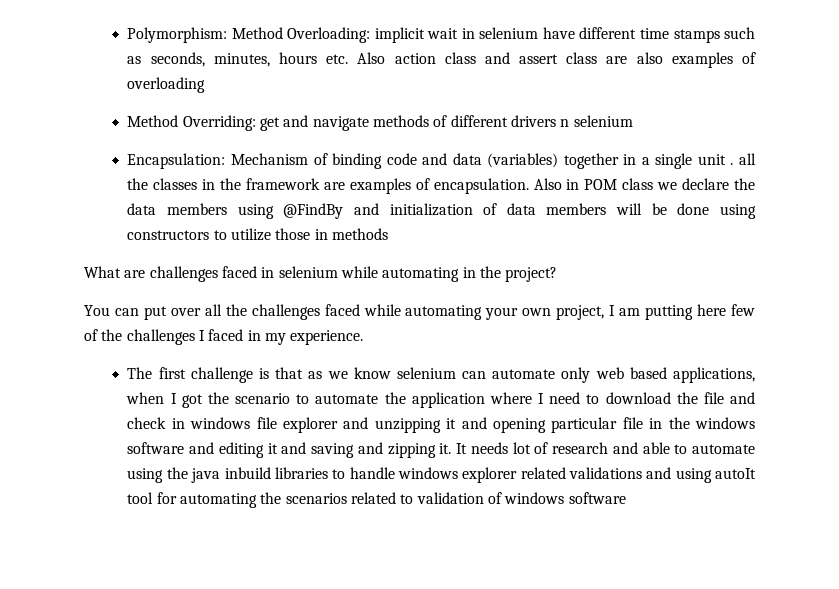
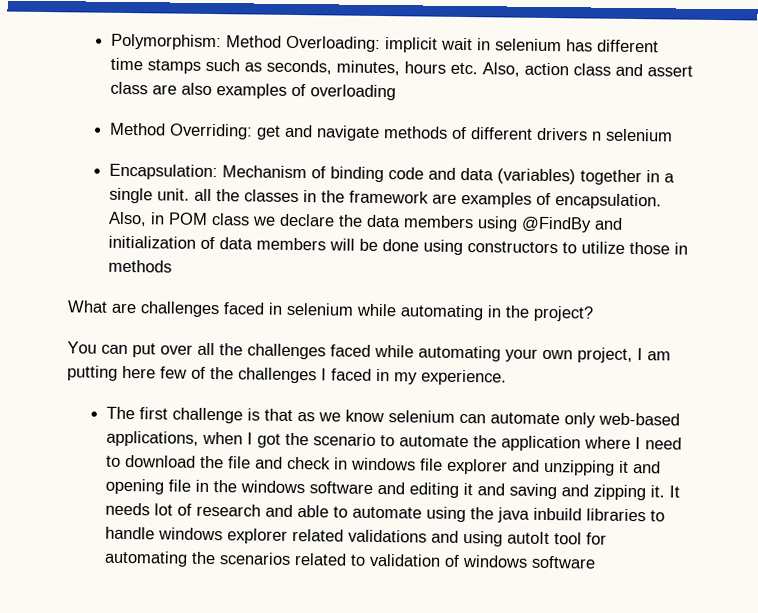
[542,27,575,39] have -> [565,39,593,52] has
[357,52,386,64] Also -> [481,62,520,77] Also,
[697,154,734,165] unit . -> [156,188,190,201] unit.
[533,178,562,190] Also -> [107,211,147,227] Also,
[595,367,667,379] web based -> [597,412,680,426] web-based
[551,417,618,433] particular -> (164, 486) none

